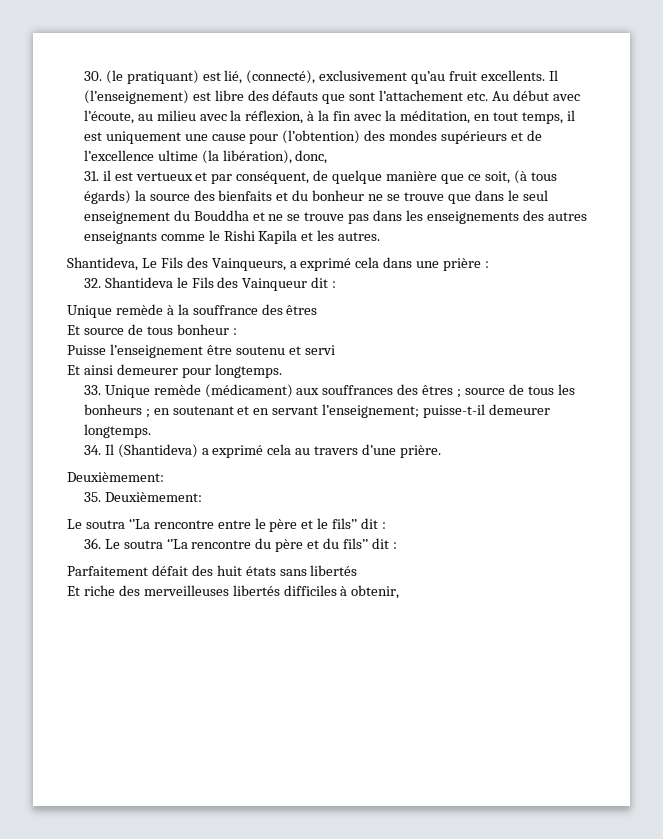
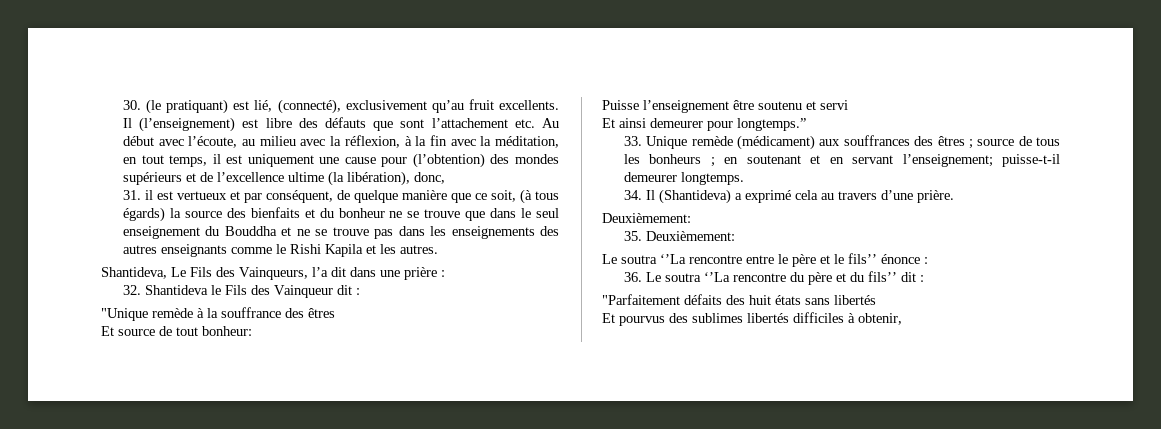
[289,257,380,271] a exprimé cela -> [312,267,346,277] l’a dit
[67,305,112,318] Unique -> [101,308,148,321] "Unique
[146,324,237,335] tous bonheur : -> [176,326,252,336] tout bonheur:
[214,364,282,378] longtemps. -> [737,118,806,131] longtemps.”
[361,518,379,529] dit -> [881,254,920,264] énonce
[67,565,188,576] Parfaitement défait -> [602,294,722,305] "Parfaitement défaits
[83,585,229,596] riche des merveilleuses -> [619,313,743,326] pourvus des sublimes

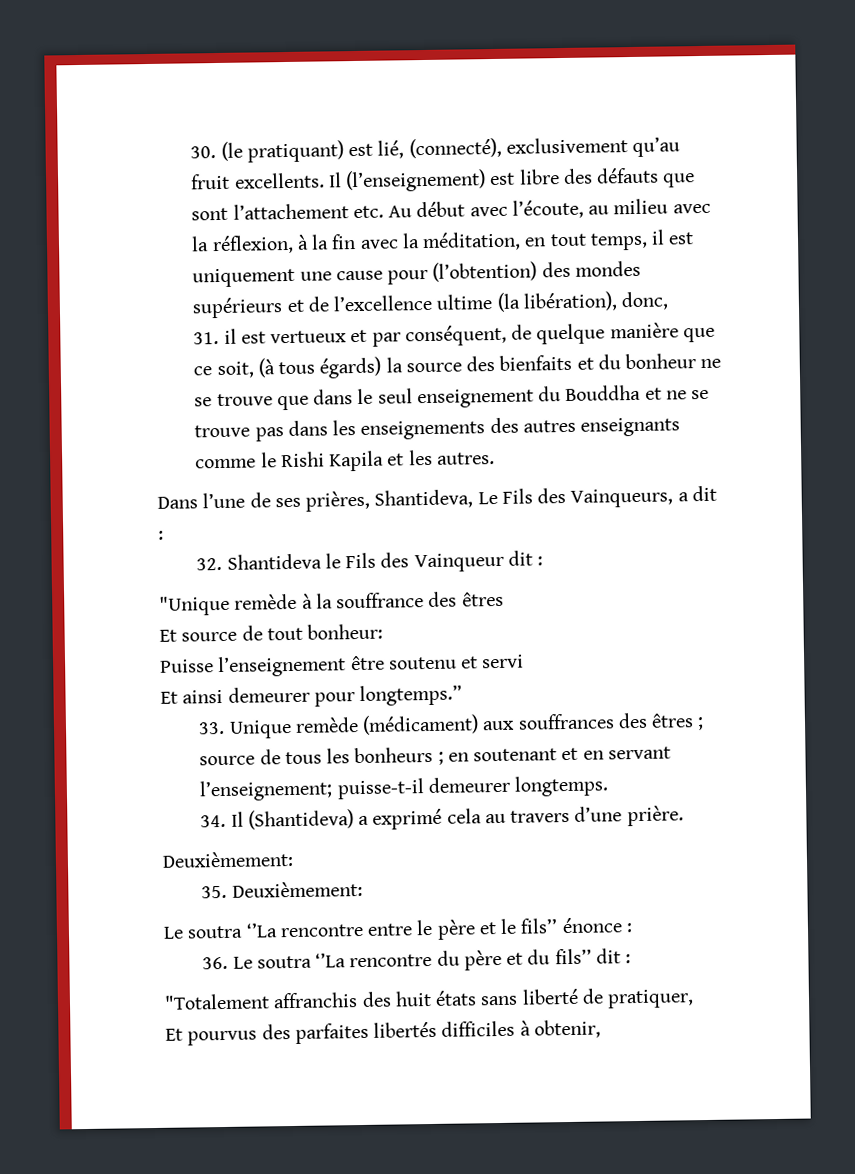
(438, 249) none -> [157,490,371,512] Dans l’une de ses prières,
[312,267,437,280] l’a dit dans une prière -> [677,485,717,502] a dit
[602,294,722,305] "Parfaitement défaits -> [164,992,359,1010] "Totalement affranchis
[834,295,876,305] libertés -> [521,988,695,1009] liberté de pratiquer,
[692,313,743,323] sublimes -> [294,1022,369,1044] parfaites

